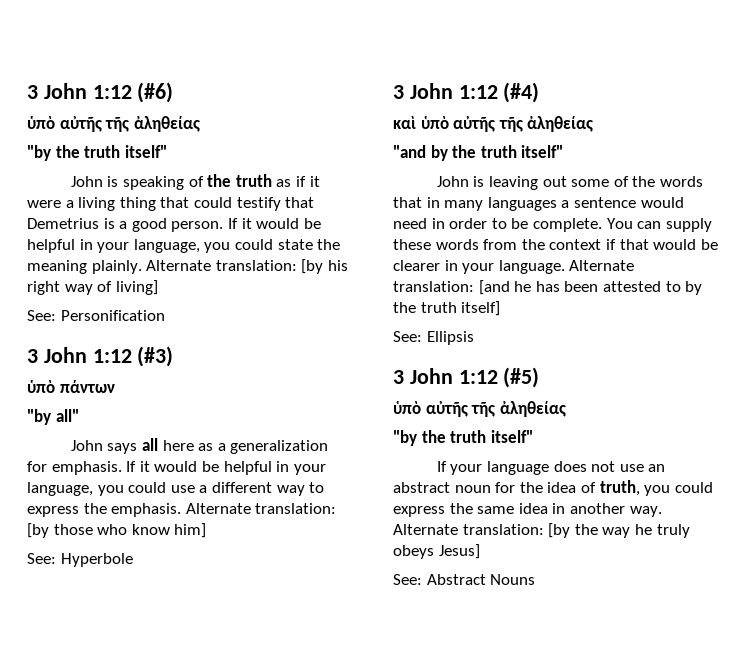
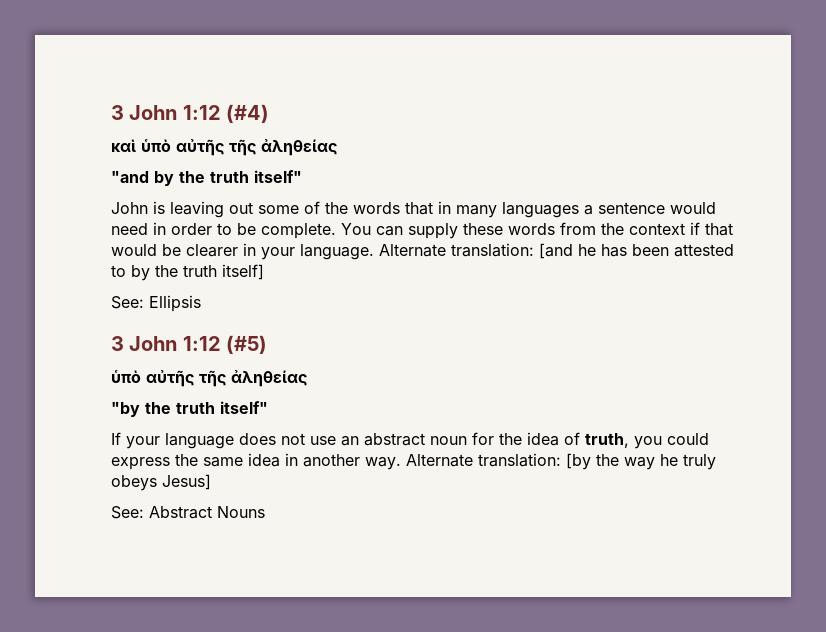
[27,82,174,103] [27,116,200,132] [27,145,167,161] [70,174,320,190] [27,197,315,211] [27,218,321,232] [27,239,341,253] [27,259,348,274] [27,280,158,295] [27,310,165,321] [27,346,174,367] [27,380,115,393] [27,409,79,425] [70,438,329,454] [27,461,326,475] [27,482,325,496] [27,503,337,517] [27,523,207,538] [27,553,133,567] [393,83,498,99] 3 John 1:12 (#6) // ὑπὸ αὐτῆς τῆς ἀληθείας // "by the truth itself" // John is speaking of the truth as if it were a living thing that could testify that Demetrius is a good person. If it would be helpful in your language, you could state the meaning plainly. Alternate translation: [by his right way of living] // See: Personification // 3 John 1:12 (#3) // ὑπὸ πάντων // "by all" // John says all here as a generalization for emphasis. If it would be helpful in your language, you could use a different way to express the emphasis. Alternate translation: [by those who know him] // See: Hyperbole // 3 John 1:12 -> [111,105,221,120] 3 John 1:12

